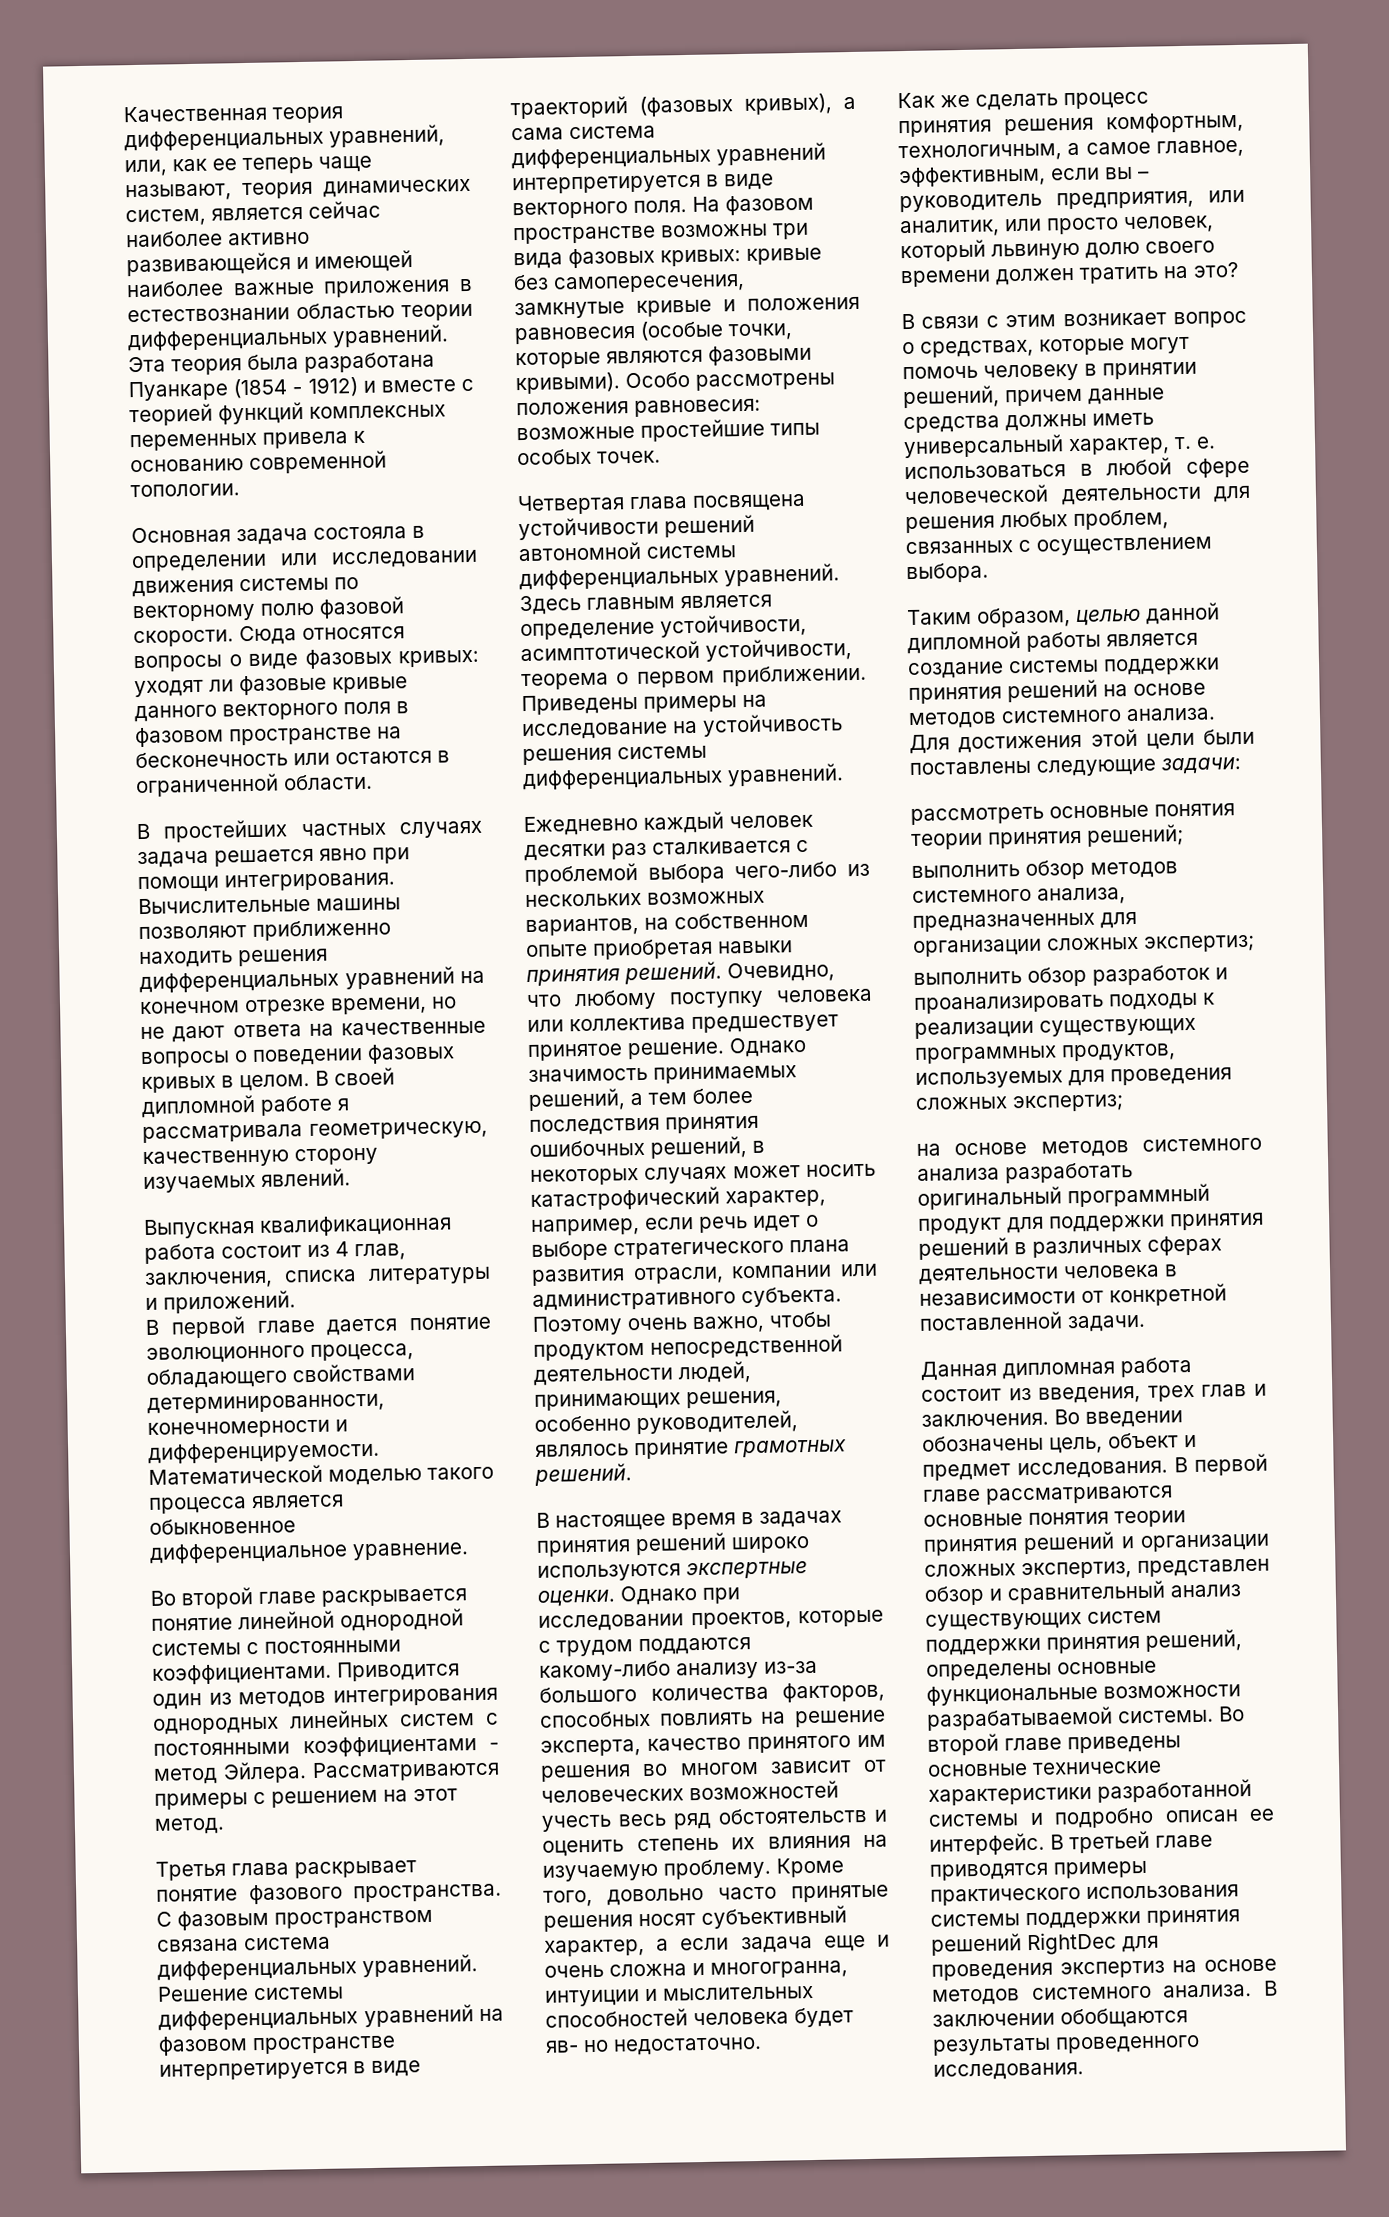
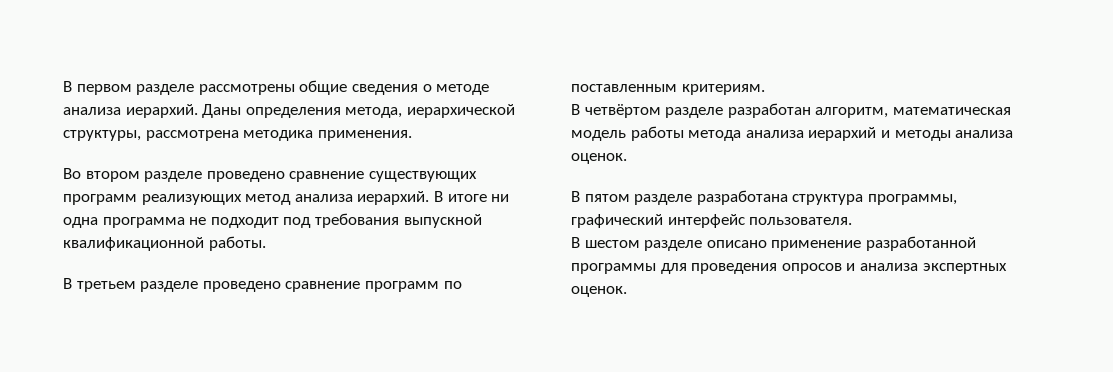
[123,104,344,124] [124,124,445,152] [124,155,372,177] [125,178,471,202] [125,200,381,227] [126,230,310,248] [126,249,413,277] [126,278,474,298] [127,302,473,323] [127,324,449,352] [128,351,435,376] [128,376,474,402] [129,401,446,427] [129,430,365,452] [130,450,387,474] [130,483,240,498] [131,525,425,546] [131,549,478,573] [132,577,359,598] [132,596,405,623] [133,625,405,648] [133,648,479,673] [134,674,408,698] [134,701,409,723] [135,726,402,748] [135,750,450,769] [135,773,373,798] [136,819,483,843] [137,847,410,869] [137,872,395,894] [138,895,401,915] [138,919,391,941] [139,948,328,969] [139,966,485,994] [139,996,457,1017] [140,1020,486,1043] [140,1043,455,1069] [141,1067,395,1094] [141,1094,349,1119] [142,1120,488,1144] [142,1147,378,1169] [143,1168,351,1194] [143,1214,452,1240] [144,1241,406,1265] [144,1266,491,1290] [145,1290,296,1314] [145,1316,491,1339] [146,1343,414,1364] [146,1363,415,1389] [147,1393,385,1414] [147,1419,348,1439] [148,1440,380,1464] [148,1464,494,1486] [148,1494,344,1514] [149,1517,296,1535] [149,1541,469,1564] [150,1587,467,1610] [151,1608,464,1632] [151,1639,401,1656] [152,1660,460,1685] [152,1687,498,1710] [152,1709,499,1735] [153,1735,499,1758] [153,1759,500,1785] [154,1788,458,1810] [154,1817,225,1835] [155,1860,417,1881] [156,1883,502,1905] [156,1909,433,1931] [157,1936,331,1952] [157,1954,478,1981] [157,1985,344,2002] [158,2004,504,2031] [158,2035,396,2056] [159,2060,421,2081] [510,93,856,120] [511,125,656,141] [511,142,826,170] [512,173,774,195] [512,194,814,220] [512,222,809,245] [513,247,822,270] [513,273,745,294] [514,296,860,320] [514,320,793,345] [515,344,812,370] [515,371,835,395] [516,398,761,417] [516,418,820,442] [517,448,661,466] [517,493,806,516] [518,514,755,541] [518,541,736,562] [519,563,840,591] [519,594,772,616] [520,613,807,641] [520,638,852,662] [521,664,867,691] [521,693,767,716] [521,713,843,741] [522,745,707,766] [522,763,844,791] [523,811,813,837] [524,839,809,862] [524,861,870,887] [525,890,765,908] [525,911,809,937] [526,938,793,960] [526,961,835,987] [526,988,873,1011] [527,1014,839,1034] [527,1036,807,1062] [528,1065,797,1084] [528,1087,753,1112] [529,1115,759,1136] [529,1136,765,1159] [530,1163,876,1186] [530,1186,826,1211] [530,1214,819,1236] [531,1239,850,1261] [531,1263,878,1286] [532,1286,842,1311] [532,1311,831,1336] [533,1334,843,1361] [533,1361,751,1386] [534,1390,782,1411] [534,1410,798,1435] [535,1439,847,1460] [534,1463,632,1486] [536,1510,842,1532] [536,1532,810,1557] [537,1561,808,1582] [537,1585,740,1607] [538,1609,884,1632] [538,1637,751,1657] [539,1660,818,1682] [539,1681,885,1703] [539,1709,886,1728] [540,1734,886,1757] [540,1759,887,1782] [541,1780,839,1803] [541,1806,887,1832] [542,1834,888,1857] [542,1857,844,1882] [543,1884,889,1907] [543,1905,847,1932] [544,1934,890,1957] [544,1960,848,1979] [544,1985,814,2007] [545,2007,854,2028] [545,2036,762,2056] [897,91,1149,111] [898,111,1244,138] [898,139,1244,163] [898,165,1150,188] [899,189,1245,213] [899,215,1214,238] [900,239,1215,263] [900,262,1238,288] [901,310,1247,330] [902,336,1190,358] [902,361,1197,382] [902,385,1165,409] [903,412,1154,434] [903,434,1216,459] [904,457,1250,480] [904,484,1251,506] [905,509,1169,534] [905,536,1212,556] [906,562,989,584] [906,602,1220,628] [907,631,1198,655] [907,657,1220,680] [908,679,1206,705] [908,707,1216,730] [909,728,1255,755] [909,757,1242,777] [910,803,1235,826] [911,824,1184,851] [911,859,1178,880] [912,887,1126,905] [912,911,1137,933] [912,934,1255,958] [913,964,1228,987] [914,992,1215,1014] [914,1017,1196,1039] [914,1043,1176,1064] [915,1067,1232,1089] [915,1094,1124,1113] [916,1137,1262,1158] [917,1162,1133,1184] [917,1183,1210,1210] [918,1212,1264,1235] [918,1235,1222,1260] [918,1264,1178,1285] [919,1283,1227,1307] [919,1311,1146,1333] [920,1357,1192,1381] [921,1383,1267,1404] [921,1409,1183,1428] [921,1432,1197,1454] [922,1453,1268,1481] [922,1485,1173,1505] [923,1510,1186,1528] [923,1531,1270,1556] [924,1558,1270,1580] [924,1580,1241,1606] [925,1610,1162,1631] [925,1629,1242,1656] [926,1660,1157,1681] [926,1683,1241,1706] [926,1706,1245,1731] [927,1733,1181,1756] [927,1760,1162,1777] [928,1779,1252,1806] [928,1807,1275,1829] [929,1830,1213,1856] [929,1860,1148,1881] [930,1884,1239,1906] [930,1909,1240,1930] [931,1931,1159,1956] [931,1958,1277,1981] [932,1980,1278,2006] [932,2007,1188,2029] [932,2034,1200,2056] [933,2062,1084,2081] Качественная теория дифференциальных уравнений, или, как ее теперь чаще называют, теория динамических систем, является сейчас наиболее активно развивающейся и имеющей наиболее важные приложения в естествознании областью теории дифференциальных уравнений. Эта теория была разработана Пуанкаре (1854 - 1912) и вместе с теорией функций комплексных переменных привела к основанию современной топологии. // Основная задача состояла в определении или исследовании движения системы по векторному полю фазовой скорости. Сюда относятся вопросы о виде фазовых кривых: уходят ли фазовые кривые данного векторного поля в фазовом пространстве на бесконечность или остаются в ограниченной области. // В простейших частных случаях задача решается явно при помощи интегрирования. Вычислительные машины позволяют приближенно находить решения дифференциальных уравнений на конечном отрезке времени, но не дают ответа на качественные вопросы о поведении фазовых кривых в целом. В своей дипломной работе я рассматривала геометрическую, качественную сторону изучаемых явлений. // Выпускная квалификационная работа состоит из 4 глав, заключения, списка литературы и приложений. // В первой главе дается понятие эволюционного процесса, обладающего свойствами детерминированности, конечномерности и дифференцируемости. Математической моделью такого процесса является обыкновенное дифференциальное уравнение. // Во второй главе раскрывается понятие линейной однородной системы с постоянными коэффициентами. Приводится один из методов интегрирования однородных линейных систем с постоянными коэффициентами - метод Эйлера. Рассматриваются примеры с решением на этот метод. // Третья глава раскрывает понятие фазового пространства. С фазовым пространством связана система дифференциальных уравнений. Решение системы дифференциальных уравнений на фазовом пространстве интерпретируется в виде траекторий (фазовых кривых), а сама система дифференциальных уравнений интерпретируется в виде векторного поля. На фазовом пространстве возможны три вида фазовых кривых: кривые без самопересечения, замкнутые кривые и положения равновесия (особые точки, которые являются фазовыми кривыми). Особо рассмотрены положения равновесия: возможные простейшие типы особых точек. // Четвертая глава посвящена устойчивости решений автономной системы дифференциальных уравнений. Здесь главным является определение устойчивости, асимптотической устойчивости, теорема о первом приближении. Приведены примеры на исследование на устойчивость решения системы дифференциальных уравнений. // Ежедневно каждый человек десятки раз сталкивается с проблемой выбора чего-либо из нескольких возможных вариантов, на собственном опыте приобретая навыки принятия решений. Очевидно, что любому поступку человека или коллектива предшествует принятое решение. Однако значимость принимаемых решений, а тем более последствия принятия ошибочных решений, в некоторых случаях может носить катастрофический характер, например, если речь идет о выборе стратегического плана развития отрасли, компании или административного субъекта. Поэтому очень важно, чтобы продуктом непосредственной деятельности людей, принимающих решения, особенно руководителей, являлось принятие грамотных решений. // В настоящее время в задачах принятия решений широко используются экспертные оценки. Однако при исследовании проектов, которые с трудом поддаются какому-либо анализу из-за большого количества факторов, способных повлиять на решение эксперта, качество принятого им решения во многом зависит от человеческих возможностей учесть весь ряд обстоятельств и оценить степень их влияния на изучаемую проблему. Кроме того, довольно часто принятые решения носят субъективный характер, а если задача еще и очень сложна и многогранна, интуиции и мыслительных способностей человека будет яв- но недостаточно. // Как же сделать процесс принятия решения комфортным, технологичным, а самое главное, эффективным, если вы – руководитель предприятия, или аналитик, или просто человек, который львиную долю своего времени должен тратить на это? // В связи с этим возникает вопрос о средствах, которые могут помочь человеку в принятии решений, причем данные средства должны иметь универсальный характер, т. е. использоваться в любой сфере человеческой деятельности для решения любых проблем, связанных с осуществлением выбора. // Таким образом, целью данной дипломной работы является создание системы поддержки принятия решений на основе методов системного анализа. Для достижения этой цели были поставлены следующие задачи: // рассмотреть основные понятия теории принятия решений; // выполнить обзор методов системного анализа, предназначенных для организации сложных экспертиз; // выполнить обзор разработок и проанализировать подходы к реализации существующих программных продуктов, используемых для проведения сложных экспертиз; // на основе методов системного анализа разработать оригинальный программный продукт для поддержки принятия решений в различных сферах деятельности человека в независимости от конкретной поставленной задачи. // Данная дипломная работа состоит из введения, трех глав и заключения. Во введении обозначены цель, объект и предмет исследования. В первой главе рассматриваются основные понятия теории принятия решений и организации сложных экспертиз, представлен обзор и сравнительный анализ существующих систем поддержки принятия решений, определены основные функциональные возможности разрабатываемой системы. Во второй главе приведены основные технические характеристики разработанной системы и подробно описан ее интерфейс. В третьей главе приводятся примеры практического использования системы поддержки принятия решений RightDec для проведения экспертиз на основе методов системного анализа. В заключении обобщаются результаты проведенного исследования. -> [63,80,490,95] [63,104,515,118] [63,130,412,141] [63,168,477,182] [63,191,510,205] [63,213,482,228] [63,236,266,251] [63,278,462,292] [571,84,765,95] [571,103,1011,118] [571,126,1014,141] [571,153,627,164] [571,190,957,205] [571,214,853,228] [571,236,976,251] [571,263,1007,274] [571,286,627,297] В первом разделе рассмотрены общие сведения о методе анализа иерархий. Даны определения метода, иерархической структуры, рассмотрена методика применения. // Во втором разделе проведено сравнение существующих программ реализующих метод анализа иерархий. В итоге ни одна программа не подходит под требования выпускной квалификационной работы. // В третьем разделе проведено сравнение программ по поставленным критериям. // В четвёртом разделе разработан алгоритм, математическая модель работы метода анализа иерархий и методы анализа оценок. // В пятом разделе разработана структура программы, графический интерфейс пользователя. // В шестом разделе описано применение разработанной программы для проведения опросов и анализа экспертных оценок.

